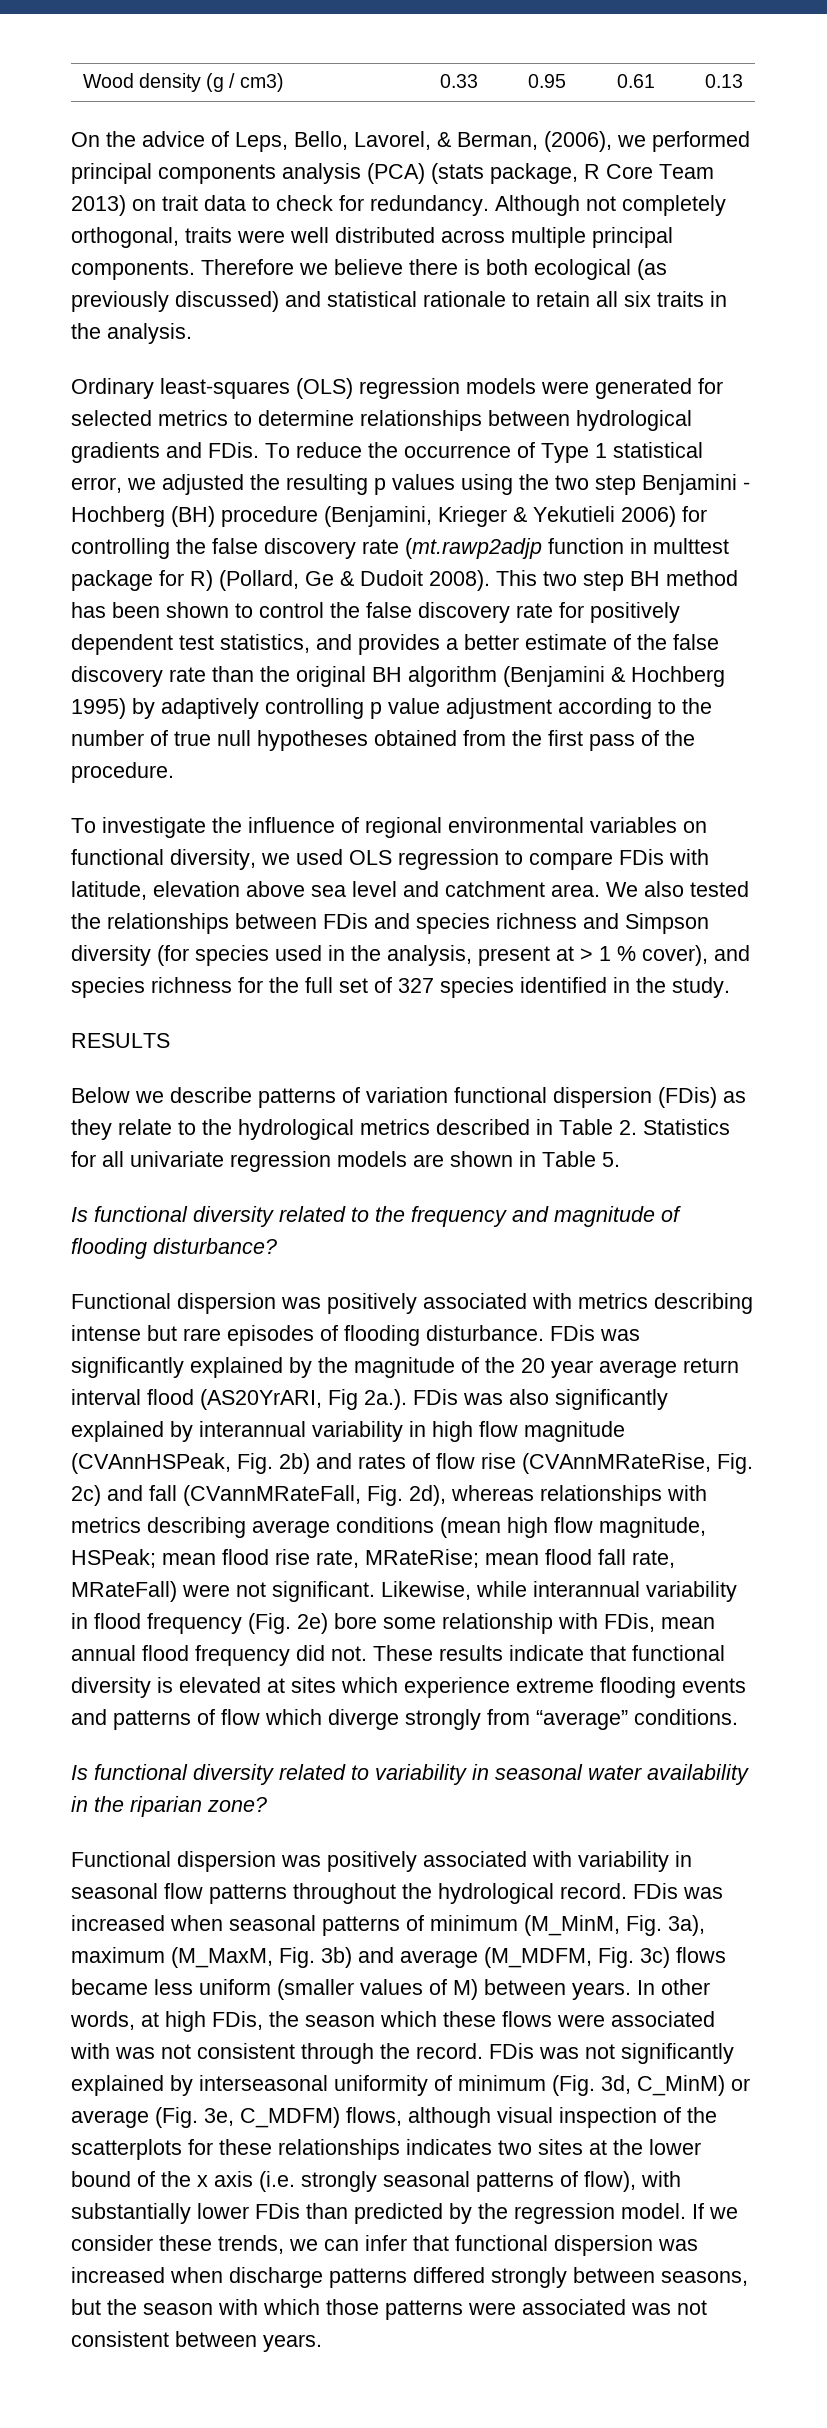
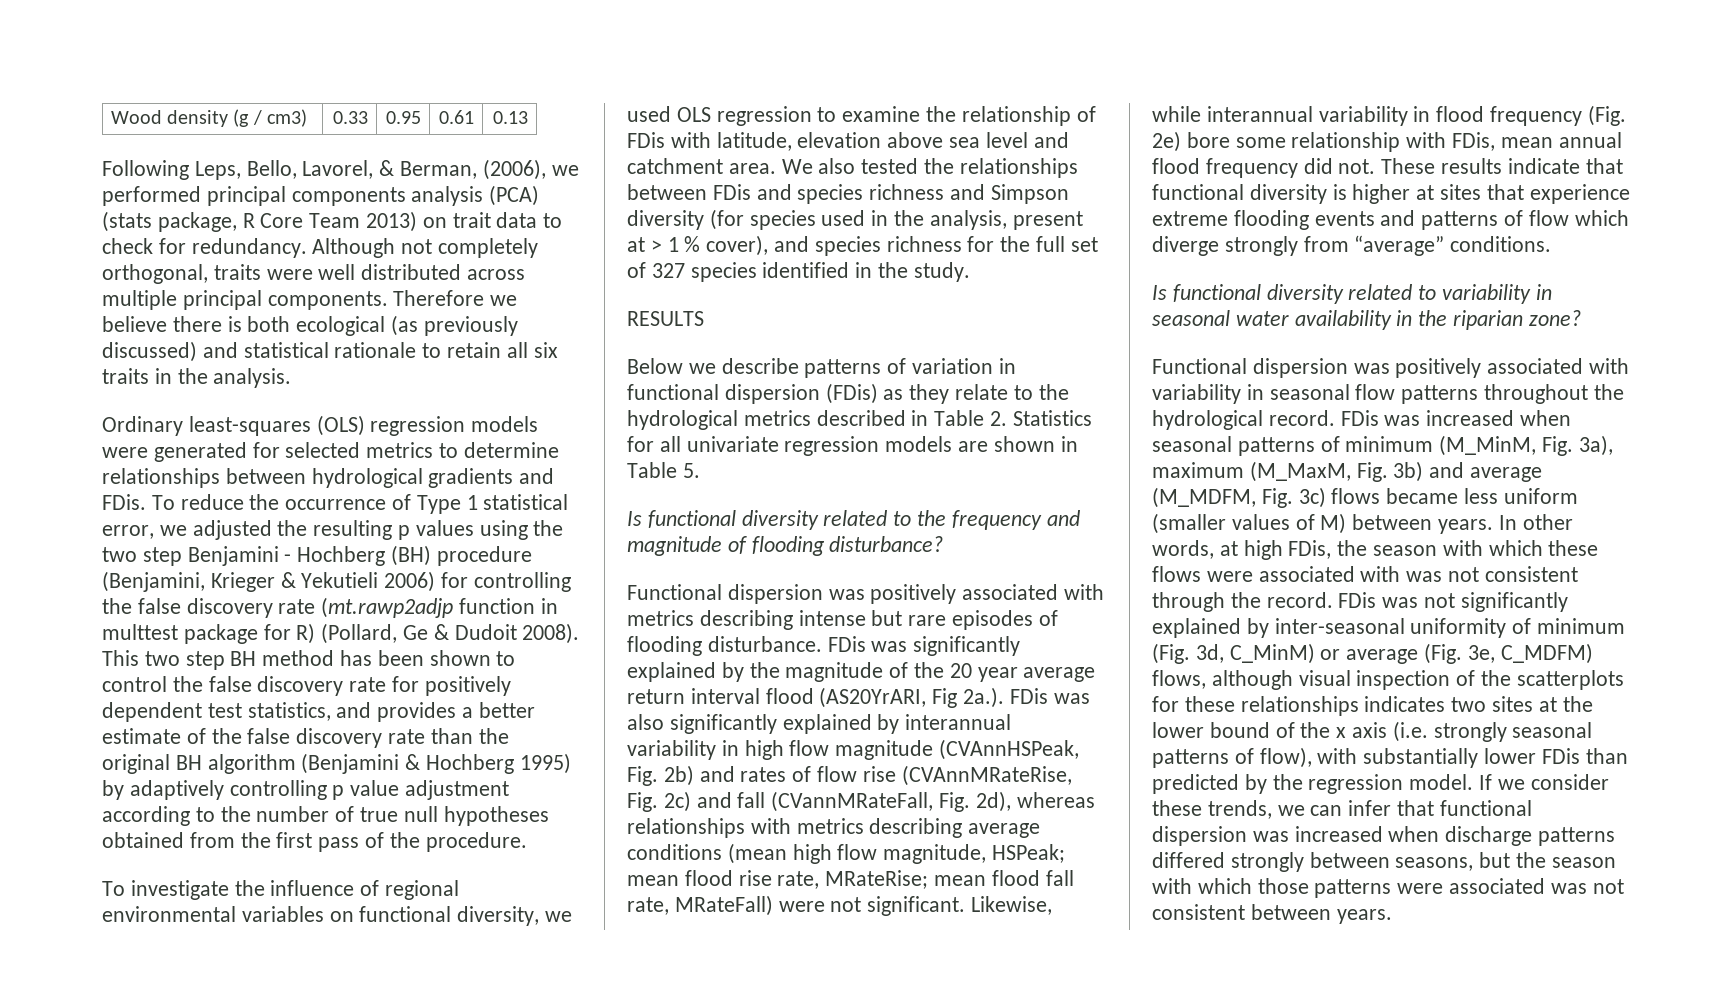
[71,131,229,147] On the advice of -> [102,160,189,180] Following
[529,852,613,870] compare -> [842,106,1096,126] examine the relationship of
(448, 1095) none -> [998,358,1016,374] in
[179,1677,261,1693] elevated -> [1352,184,1411,204] higher
[341,1677,398,1693] which -> [1486,184,1524,200] that
(375, 2021) none -> [1442,540,1483,556] with
[199,2075,328,2091] interseasonal -> [1274,618,1405,634] inter-seasonal

